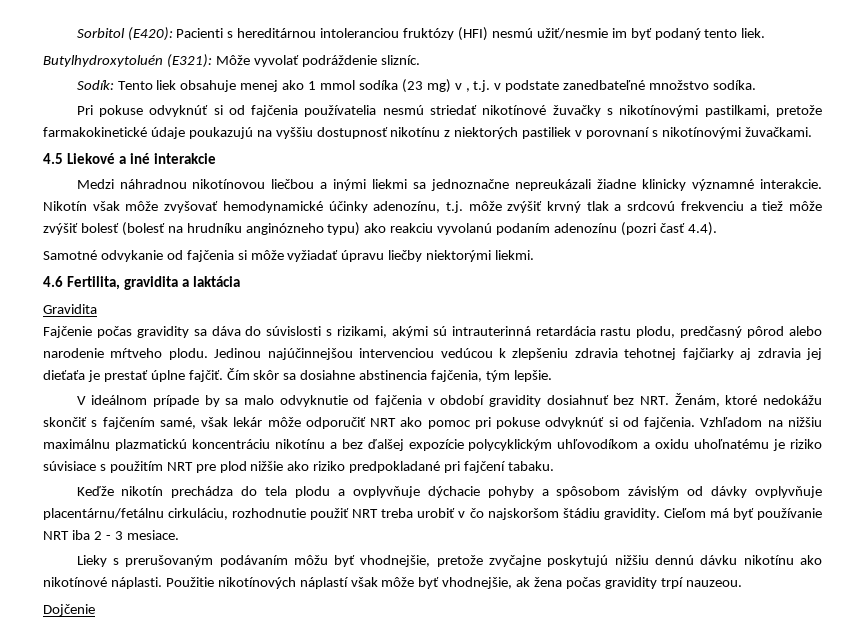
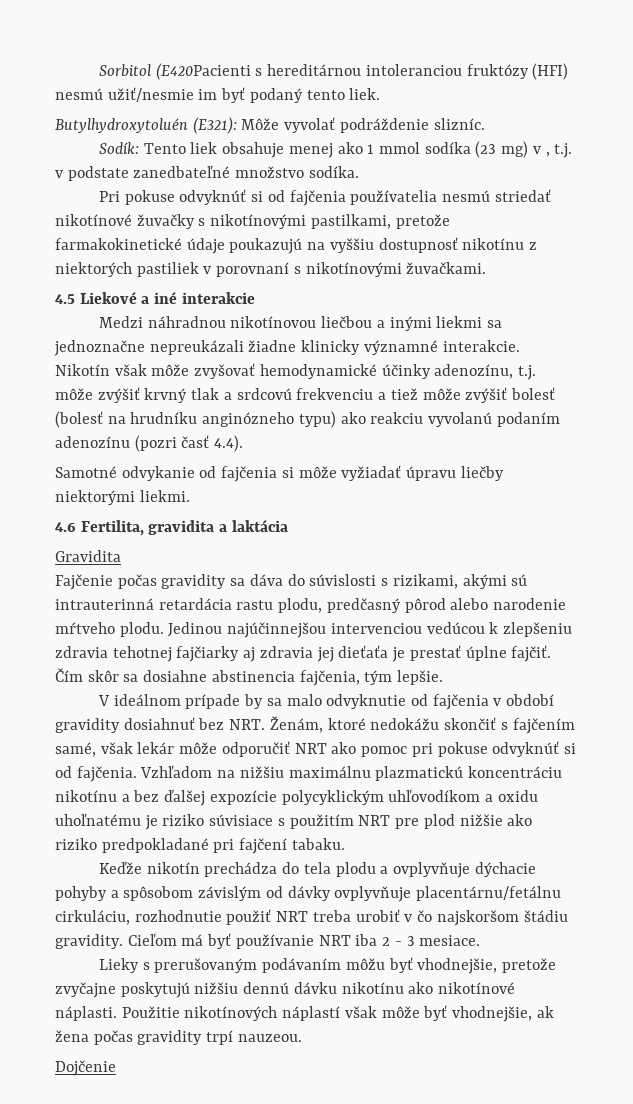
[127,27,224,41] (E420): Pacienti -> [155,63,251,80] (E420Pacienti

